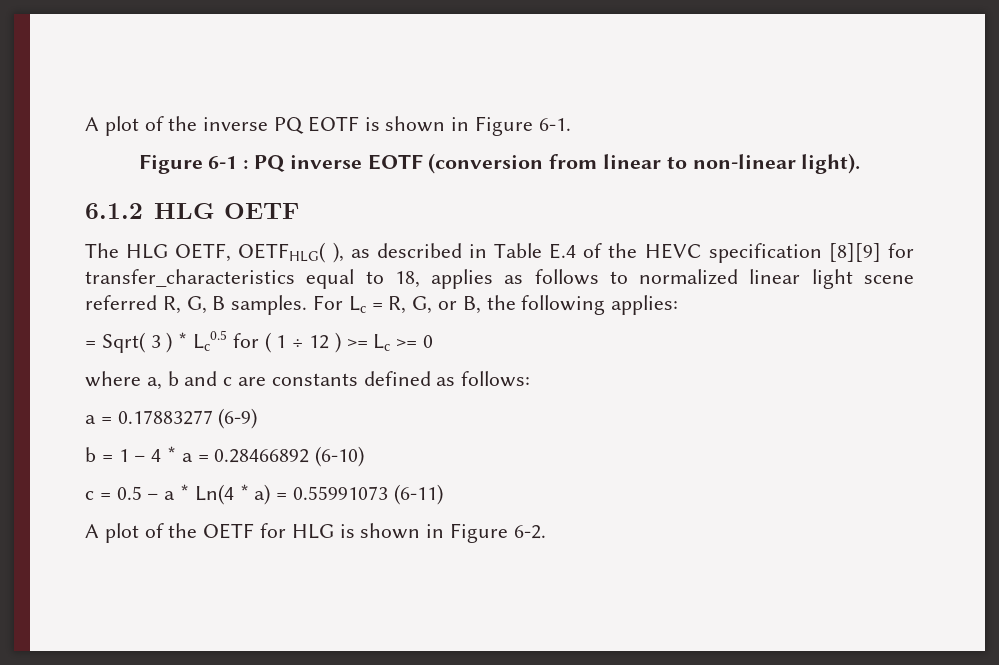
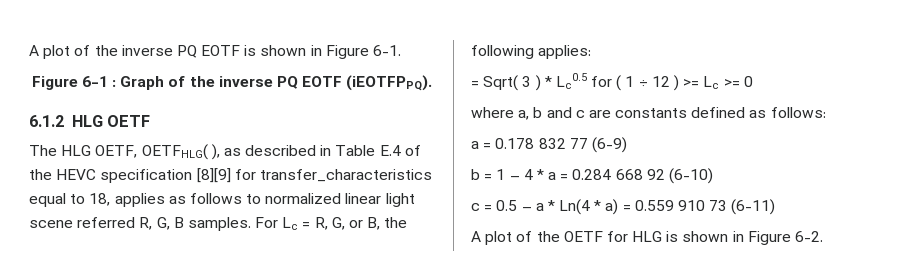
[253,153,861,174] PQ inverse EOTF (conversion from linear to non-linear light). -> [120,75,433,91] Graph of the inverse PQ EOTF (iEOTFPPQ).
[117,410,213,425] 0.17883277 -> [495,138,588,149] 0.178 832 77
[214,449,310,463] 0.28466892 -> [572,169,665,180] 0.284 668 92
[293,486,389,500] 0.55991073 -> [634,200,728,211] 0.559 910 73

